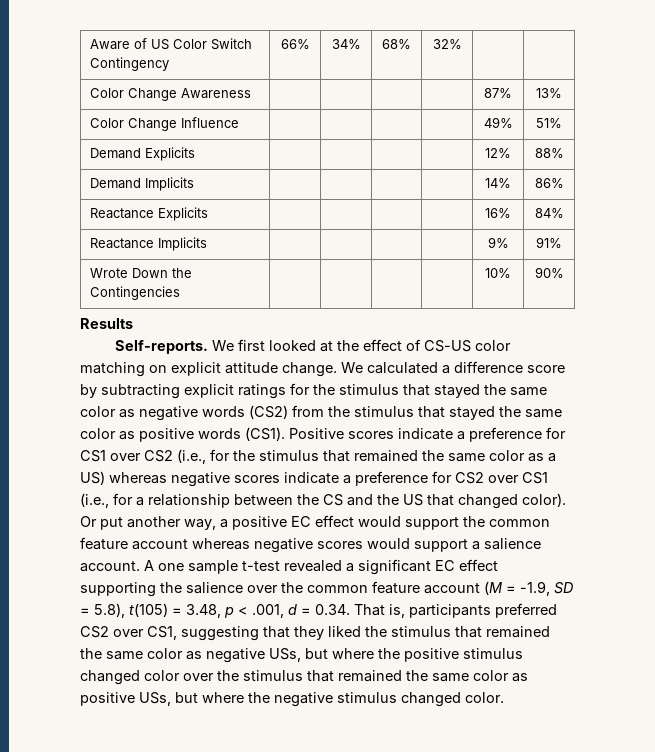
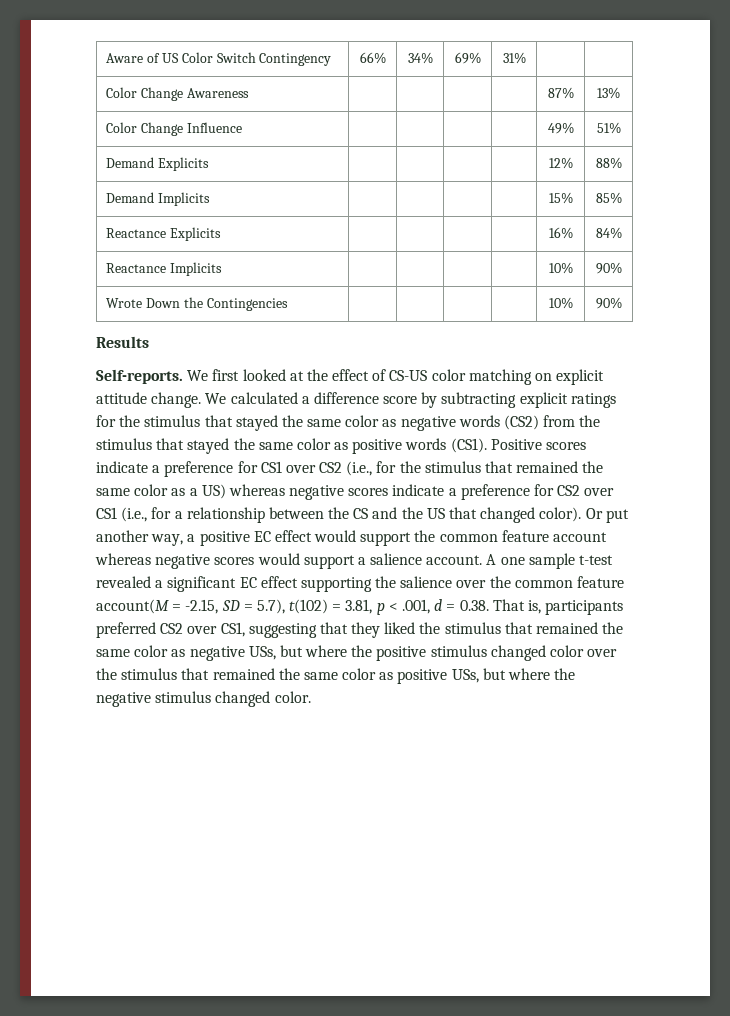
[382,39,411,49] [432,39,462,49] 68% | 32% -> [454,52,481,64] [502,52,526,64] 69% | 31%
[485,178,511,188] [534,178,564,188] 14% | 86% -> [548,192,573,204] [595,192,622,204] 15% | 85%
[487,237,509,248] [536,237,562,248] 9% | 91% -> [548,262,573,274] [595,262,622,274] 10% | 90%
[424,581,574,596] [80,603,221,618] account (M = -1.9, SD = 5.8), t(105) = 3.48, -> [96,599,373,614] account(M = -2.15, SD = 5.7), t(102) = 3.81,
[315,604,350,615] 0.34. -> [459,600,489,611] 0.38.

